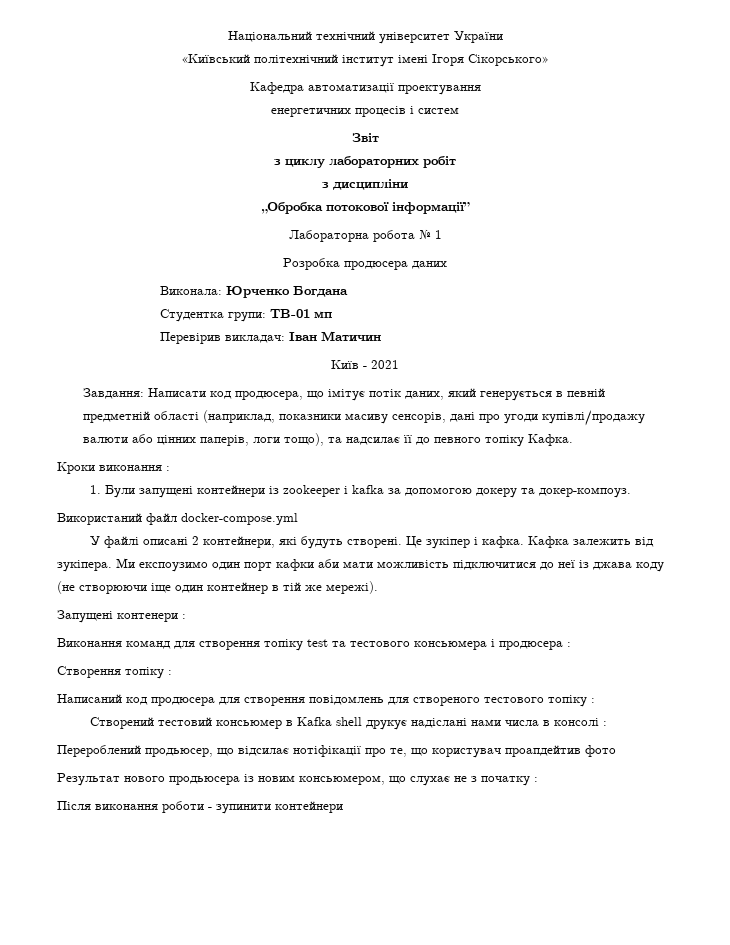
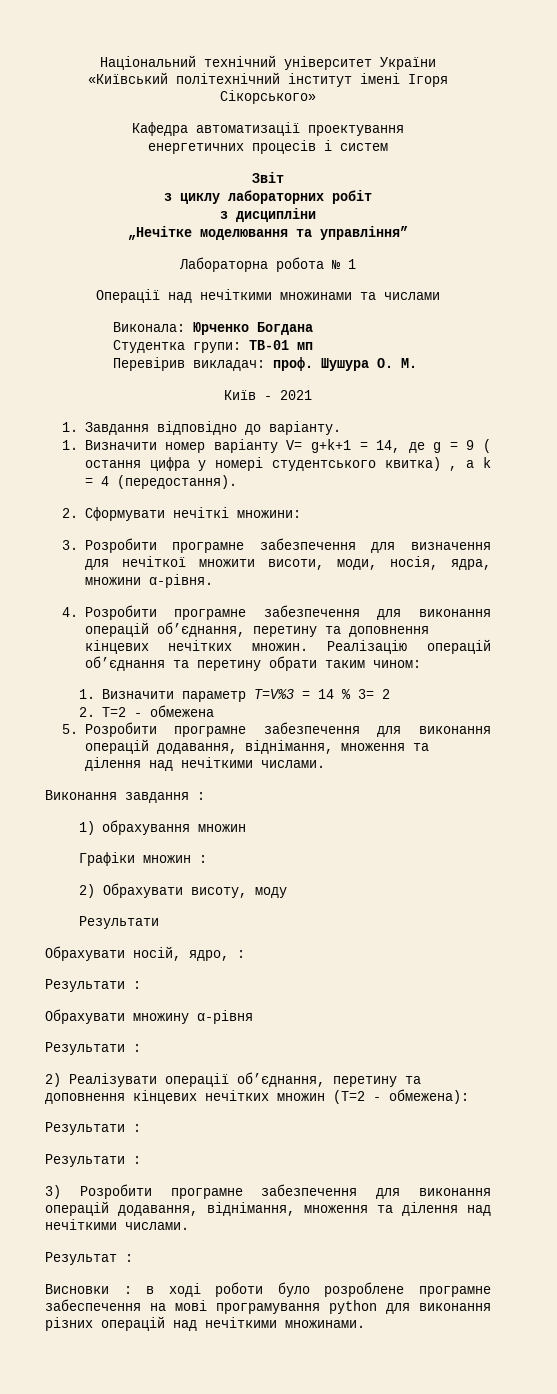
[260,202,470,214] „Обробка потокової інформації” -> [128,226,408,240] „Нечітке моделювання та управління”
[283,258,447,270] Розробка продюсера даних -> [96,289,440,303] Операції над нечіткими множинами та числами
[289,331,382,341] Іван Матичин -> [273,357,418,371] проф. Шушура О. М.
[82,388,605,401] [82,410,645,426] [82,433,573,447] [57,462,170,474] [89,485,631,498] [57,513,298,525] [89,536,654,549] [57,558,664,572] [57,581,378,594] [57,610,186,623] [57,638,571,651] [57,666,172,679] [57,694,595,707] [89,717,607,730] [57,745,616,758] [57,773,538,786] [57,801,343,814] Завдання: Написати код продюсера, що імітує потік даних, який генерується в певній предметній області (наприклад, показники масиву сенсорів, дані про угоди купівлі/продажу валюти або цінних паперів, логи тощо), та надсилає її до певного топіку Кафка. // Кроки виконання : // 1. Були запущені контейнери із zookeeper i kafka за допомогою докеру та докер-компоуз. // Використаний файл docker-compose.yml // У файлі описані 2 контейнери, які будуть створені. Це зукіпер і кафка. Кафка залежить від зукіпера. Ми експоузимо один порт кафки аби мати можливість підключитися до неї із джава коду (не створюючи іще один контейнер в тій же мережі). // Запущені контенери : // Виконання команд для створення топіку test та тестового консьюмера і продюсера : // Створення топіку : // Написаний код продюсера для створення повідомлень для створеного тестового топіку : // Створений тестовий консьюмер в Kafka shell друкує надіслані нами числа в консолі : // Перероблений продьюсер, що відсилає нотіфікації про те, що користувач проапдейтив фото // Результат нового продьюсера із новим консьюмером, що слухає не з початку : // Після виконання роботи - зупинити контейнери -> [62,421,341,435] [62,439,492,453] [84,457,491,471] [84,475,237,489] [62,507,301,521] [62,538,491,553] [84,556,491,570] [84,574,213,588] [62,605,491,620] [84,622,429,637] [84,639,491,654] [84,656,421,671] [79,689,390,702] [79,705,214,717] [62,722,491,737] [84,739,429,754] [84,757,325,771] [45,790,205,803] [79,820,246,835] [79,852,208,866] [79,883,288,898] [79,916,160,929] [45,946,245,961] [45,979,141,992] [45,1009,253,1024] [45,1042,141,1055] [45,1072,421,1087] [45,1089,469,1104] [45,1122,141,1135] [45,1154,141,1167] [45,1184,491,1199] [45,1201,491,1216] [45,1219,189,1230] [45,1252,133,1265] [45,1282,491,1297] [45,1299,491,1314] [45,1316,365,1331] 1. Завдання відповідно до варіанту. // 1. Визначити номер варіанту V= g+k+1 = 14, де g = 9 ( остання цифра у номері студентського квитка) , а k = 4 (передостання). // 2. Сформувати нечіткі множини: // 3. Розробити програмне забезпечення для визначення для нечіткої множити висоти, моди, носія, ядра, множини α-рівня. // 4. Розробити програмне забезпечення для виконання операцій об’єднання, перетину та доповнення кінцевих нечітких множин. Реалізацію операцій об’єднання та перетину обрати таким чином: // 1. Визначити параметр T=V%3 = 14 % 3= 2 // 2. Т=2 - обмежена // 5. Розробити програмне забезпечення для виконання операцій додавання, віднімання, множення та ділення над нечіткими числами. // Виконання завдання : // 1) обрахування множин // Графіки множин : // 2) Обрахувати висоту, моду // Результати // Обрахувати носій, ядро, : // Результати : // Обрахувати множину α-рівня // Результати : // 2) Реалізувати операції об’єднання, перетину та доповнення кінцевих нечітких множин (Т=2 - обмежена): // Результати : // Результати : // 3) Розробити програмне забезпечення для виконання операцій додавання, віднімання, множення та ділення над нечіткими числами. // Результат : // Висновки : в ході роботи було розроблене програмне забеспечення на мові програмування python для виконання різних операцій над нечіткими множинами.

